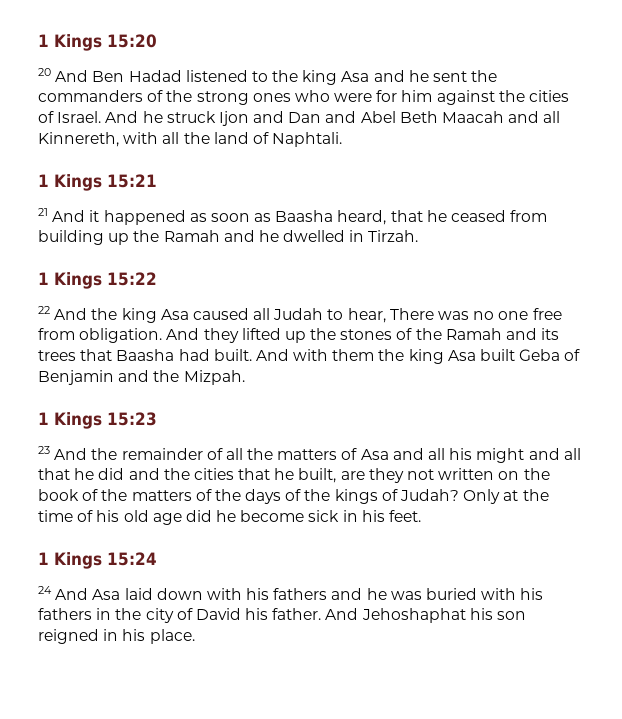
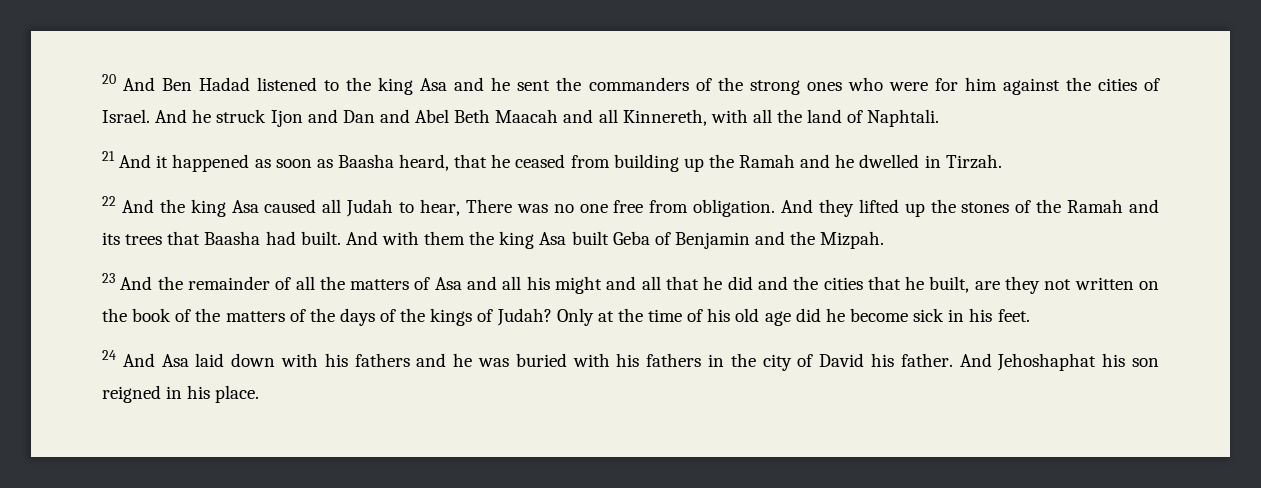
[38,34,157,51] 1 Kings 15:20 // -> (102, 79) none
[38,174,157,191] // 1 Kings 15:21 -> (940, 118) none
[38,272,157,289] // 1 Kings 15:22 -> (1002, 161) none
[38,412,157,429] // 1 Kings 15:23 -> (885, 240) none
[38,552,157,569] // 1 Kings 15:24 -> (1030, 315) none

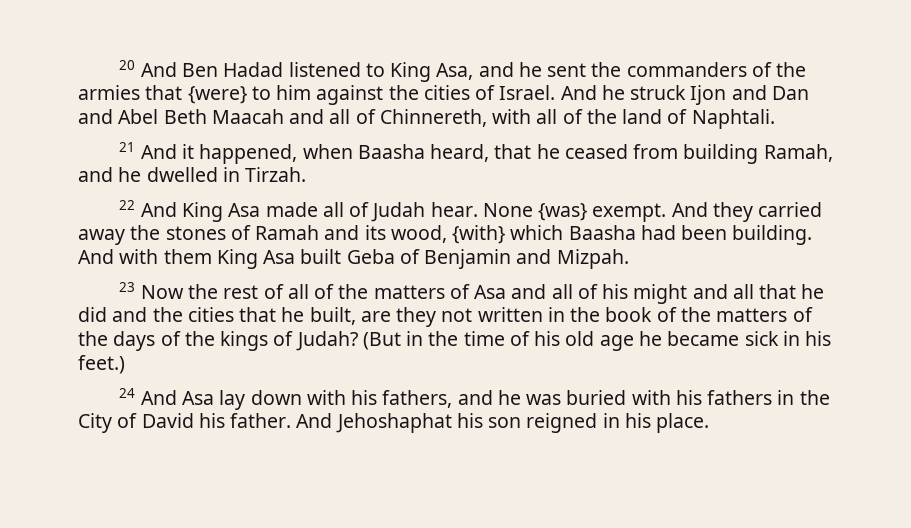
[346,77,448,95] the king Asa -> [390,62,474,82] King Asa,
[749,77,958,95] strong ones who were for -> [78,85,271,104] armies that {were} to
[622,109,707,126] Kinnereth, -> [355,109,487,127] of Chinnereth,
(772, 116) none -> [562,109,583,124] of
[172,154,333,172] happened as soon as -> [199,144,353,164] happened, when
[683,154,796,172] up the Ramah -> [763,144,833,162] Ramah,
[159,199,925,217] the king Asa caused all Judah to hear, There was no one free from obligation. And they lifted up -> [181,202,823,222] [78,229,125,245] King Asa made all of Judah hear. None {was} exempt. And they carried away
[1036,199,1062,213] the -> (251, 232) none
[125,231,341,245] trees that Baasha had built. -> [390,225,813,245] wood, {with} which Baasha had been building.
[469,231,535,249] the king -> [216,249,258,269] King
[790,231,816,245] the -> (552, 256) none
[120,276,270,290] And the remainder -> [140,284,259,299] Now the rest
(315, 283) none -> [314,284,335,299] of
(522, 283) none -> [577,284,598,299] of
[1138,281,1159,290] on -> [547,307,565,322] in
[556,308,614,326] Only at -> [362,331,424,350] (But in
[795,308,908,322] did he become -> [638,331,740,346] he became
[997,309,1030,322] feet. -> [78,355,125,374] feet.)
[195,353,225,367] laid -> [219,390,246,410] lay
[354,353,410,367] fathers -> [382,390,453,408] fathers,
[762,354,792,371] city -> [78,413,112,433] City

